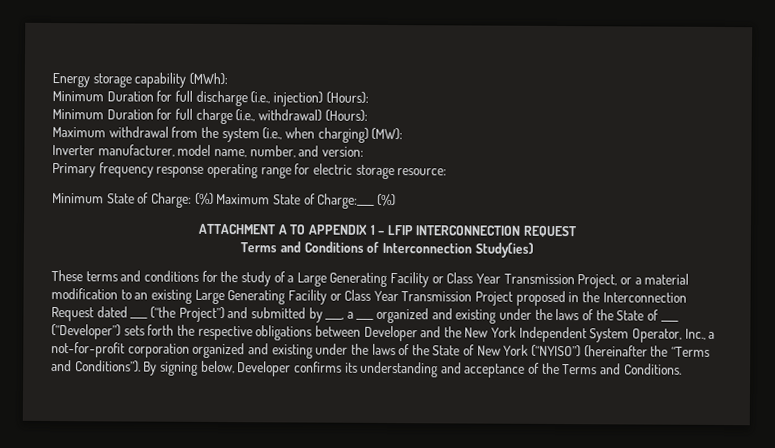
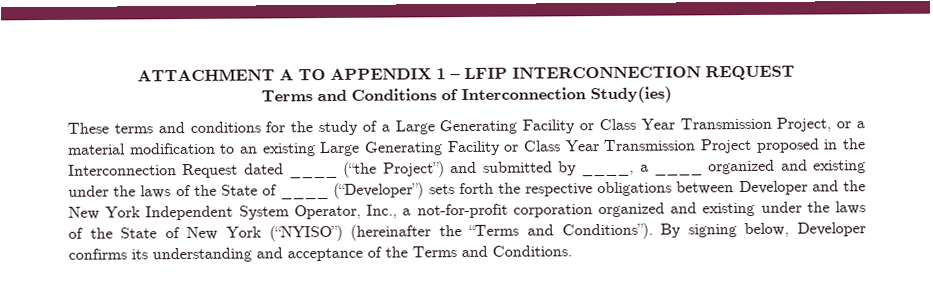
[52,72,228,88] [52,90,369,107] [52,108,368,125] [52,126,404,143] [52,144,364,158] [52,162,448,180] [52,192,396,209] Energy storage capability (MWh): // Minimum Duration for full discharge (i.e., injection) (Hours): // Minimum Duration for full charge (i.e., withdrawal) (Hours): // Maximum withdrawal from the system (i.e., when charging) (MW): // Inverter manufacturer, model name, number, and version: // Primary frequency response operating range for electric storage resource: // Minimum State of Charge: (%) Maximum State of Charge:____ (%) // -> (137, 75) none

